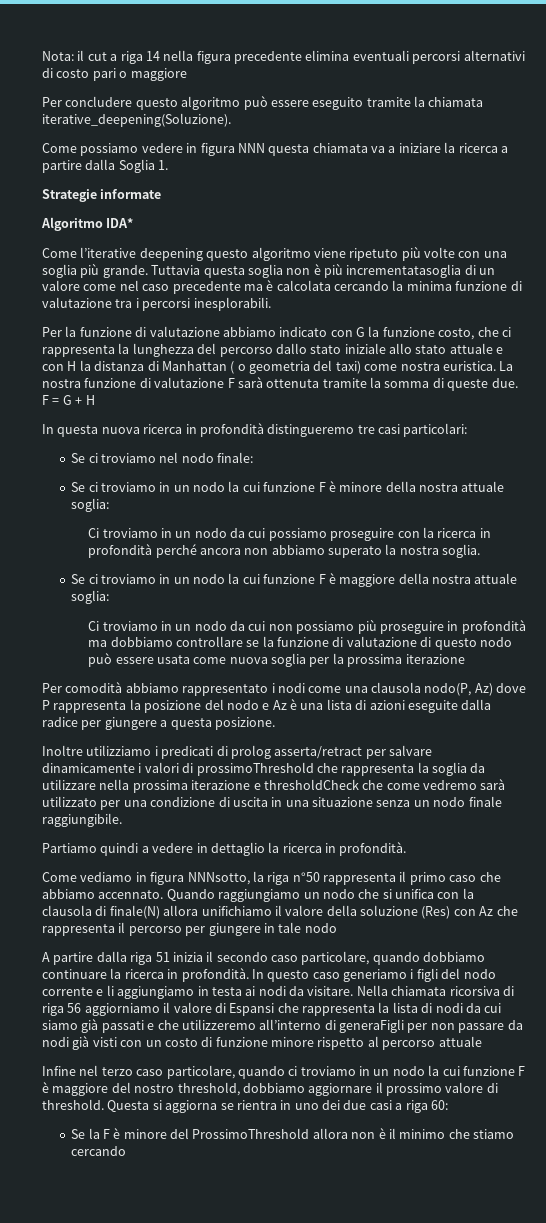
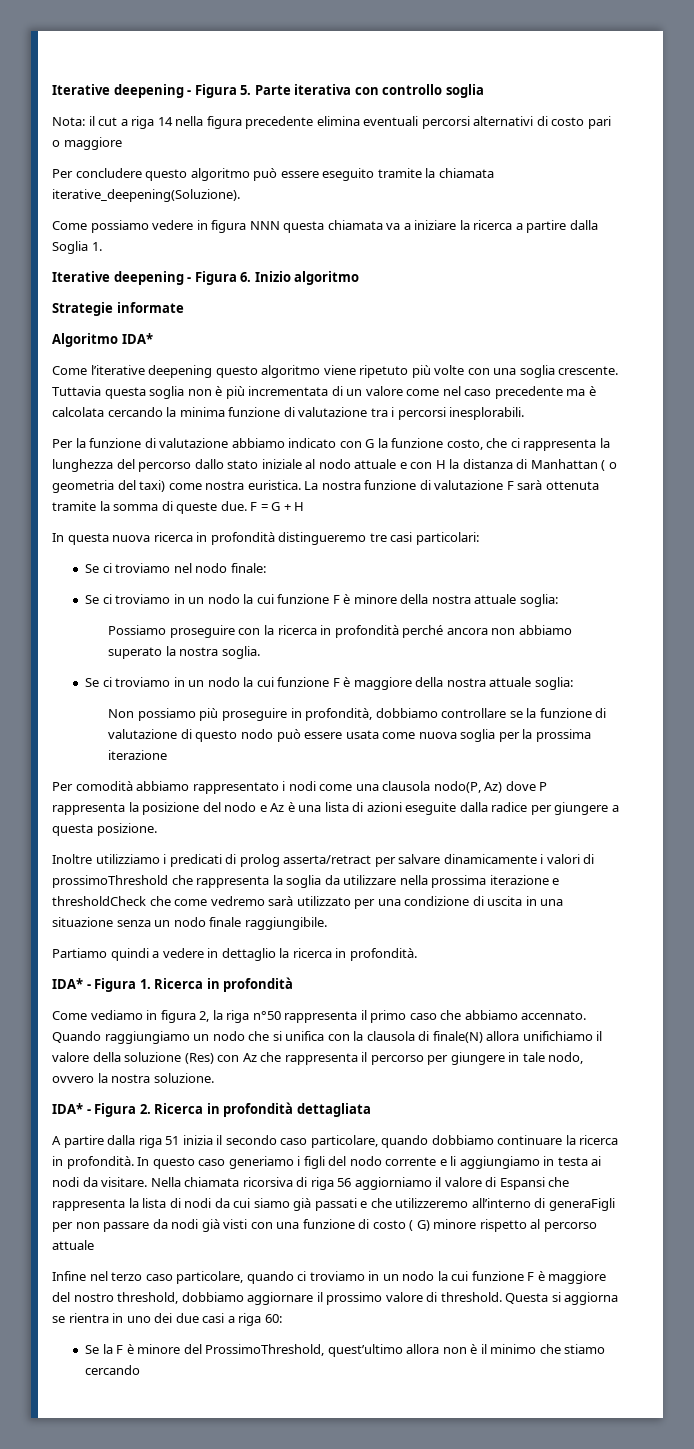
(42, 56) none -> [52,84,484,98] Iterative deepening - Figura 5. Parte iterativa con controllo soglia //
(169, 165) none -> [52,271,360,285] // Iterative deepening - Figura 6. Inizio algoritmo
[80,263,148,278] più grande. -> [558,366,619,375] crescente.
[346,264,462,278] incrementatasoglia -> [248,386,329,396] incrementata
[389,343,447,354] allo stato -> [305,459,351,469] al nodo
[88,528,327,541] Ci troviamo in un nodo da cui possiamo -> [108,625,167,635] Possiamo
[88,621,293,631] Ci troviamo in un nodo da cui non -> [108,709,135,718] Non
[461,620,526,634] [88,640,108,647] profondità ma -> [305,708,373,721] profondità,
(407, 849) none -> [52,977,294,992] // IDA* - Figura 1. Ricerca in profondità
[187,872,250,885] NNNsotto, -> [199,1011,210,1022] 2,
[304,923,337,933] nodo -> [548,1052,584,1064] [52,1073,214,1083] [52,1102,371,1117] nodo, ovvero la nostra soluzione. // IDA* - Figura 2. Ricerca in profondità dettagliata
[145,1037,268,1047] un costo di funzione -> [276,1219,430,1231] una funzione di costo ( G)
[192,1128,310,1139] ProssimoThreshold -> [205,1344,403,1357] ProssimoThreshold, quest’ultimo

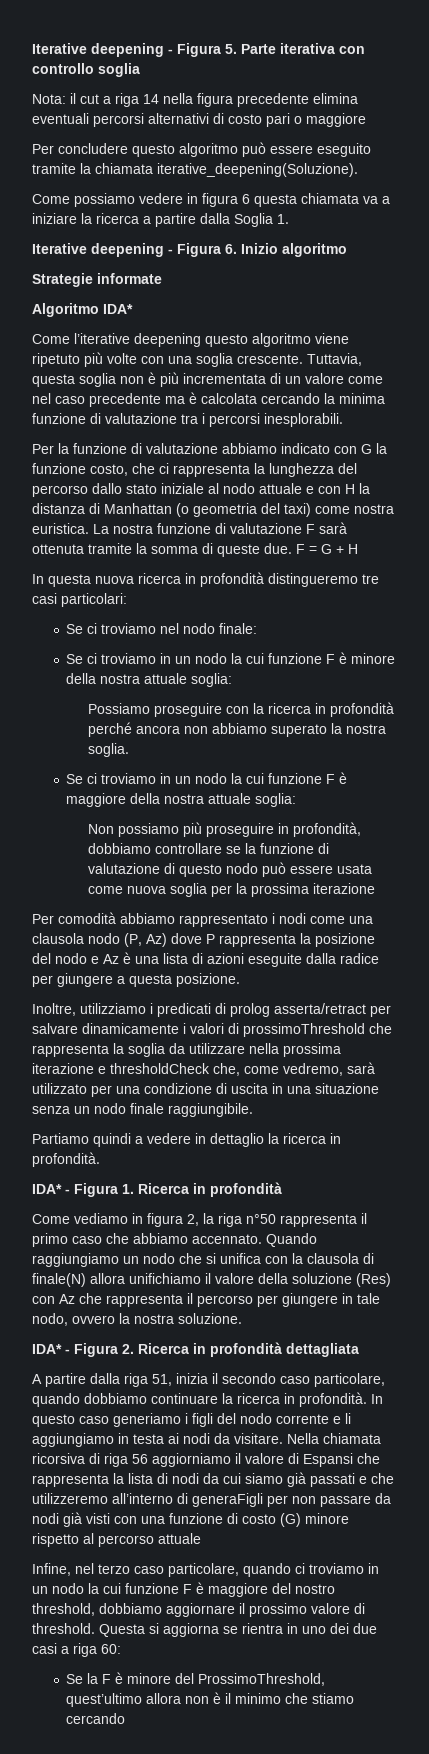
[249,221,280,230] NNN -> [242,194,250,204] 6
[52,386,101,396] Tuttavia -> [307,353,362,366] Tuttavia,
[601,460,617,471] ( o -> [176,503,189,517] (o
[433,781,481,793] nodo(P, -> [88,933,142,947] nodo (P,
[52,854,92,864] Inoltre -> [32,1003,76,1016] Inoltre,
[149,896,265,906] che come vedremo -> [213,1063,343,1076] che, come vedremo,
[165,1136,180,1145] 51 -> [152,1374,172,1386] 51,
[409,1220,430,1231] ( G) -> [280,1513,301,1527] (G)
[52,1271,86,1281] Infine -> [32,1563,71,1576] Infine,

